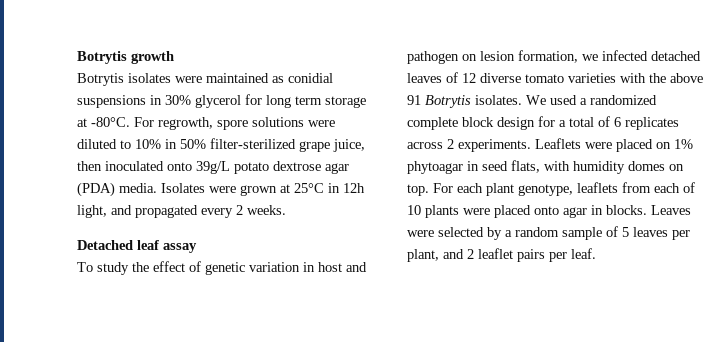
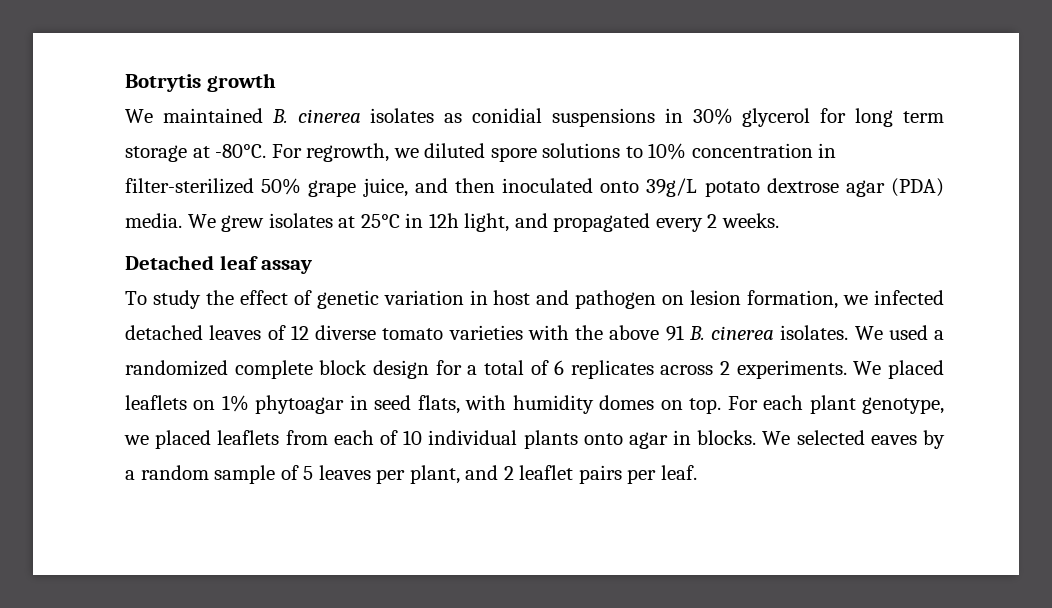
[77,73,269,86] Botrytis isolates were maintained -> [125,108,435,123] We maintained B. cinerea isolates
[217,117,335,130] [77,138,296,149] spore solutions were diluted to 10% in 50% filter-sterilized -> [393,143,837,162] [125,178,302,195] we diluted spore solutions to 10% concentration in filter-sterilized 50%
(365, 145) none -> [414,178,448,193] and
[161,183,277,196] Isolates were grown -> [187,213,333,232] We grew isolates
[425,95,471,108] Botrytis -> [688,326,774,340] B. cinerea
[535,138,653,152] Leaflets were placed -> [853,360,944,379] [125,395,187,410] We placed leaflets
(573, 190) none -> [124,430,212,449] we placed
[425,205,531,218] plants were placed -> [428,430,578,449] individual plants
[651,205,691,215] [407,227,484,237] Leaves were selected -> [762,430,917,445] We selected eaves

